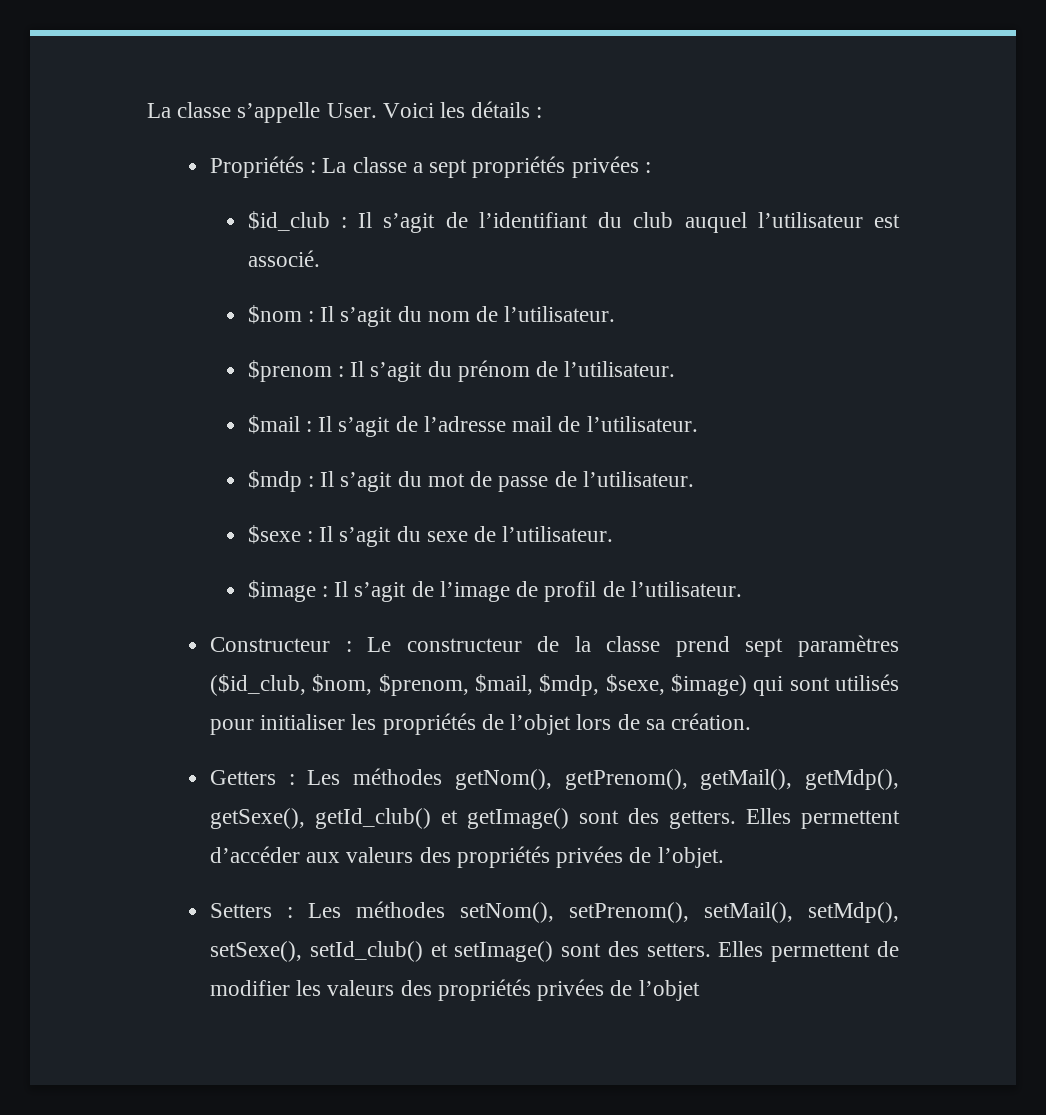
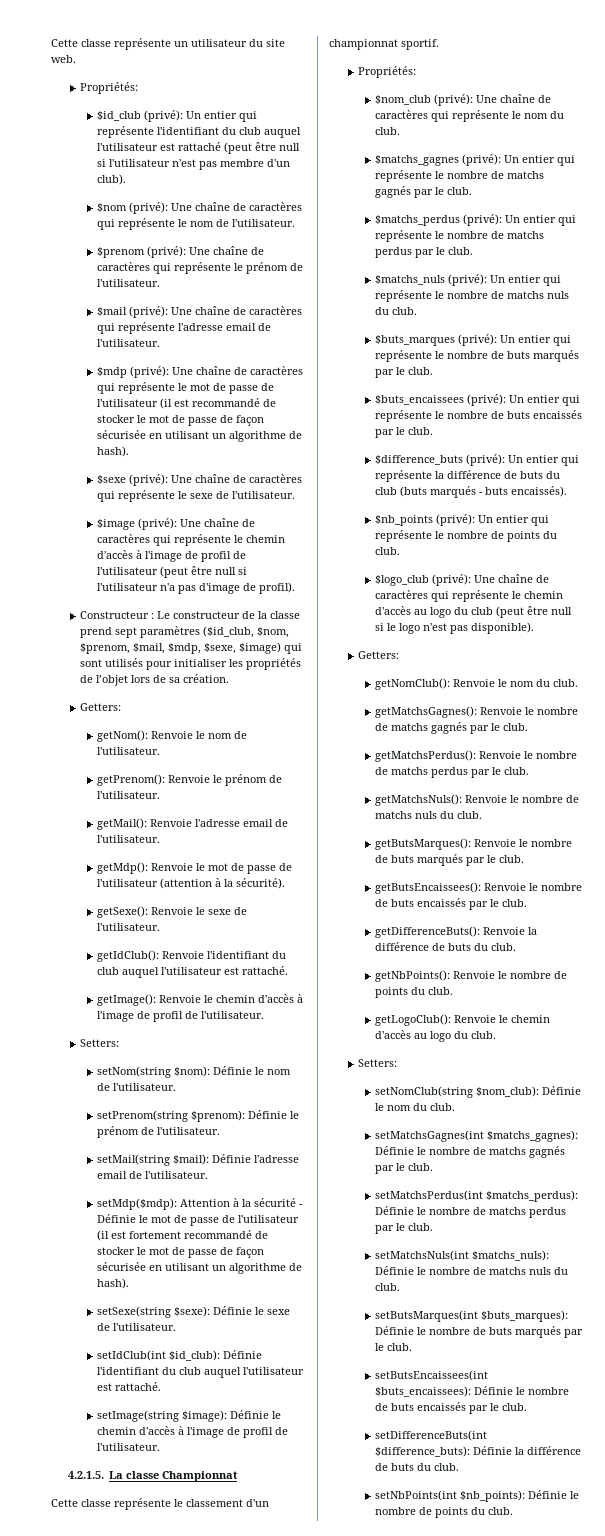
[147,101,543,123] [210,156,651,178] [247,211,900,233] [247,250,320,267] [247,305,616,327] [247,360,676,382] [247,415,698,437] [247,470,694,492] [247,525,614,547] [247,580,742,602] La classe s’appelle User. Voici les détails : // Propriétés : La classe a sept propriétés privées : // $id_club : Il s’agit de l’identifiant du club auquel l’utilisateur est associé. // $nom : Il s’agit du nom de l’utilisateur. // $prenom : Il s’agit du prénom de l’utilisateur. // $mail : Il s’agit de l’adresse mail de l’utilisateur. // $mdp : Il s’agit du mot de passe de l’utilisateur. // $sexe : Il s’agit du sexe de l’utilisateur. // $image : Il s’agit de l’image de profil de l’utilisateur. -> [51,38,285,50] [51,55,76,63] [79,82,138,94] [96,110,257,122] [96,126,301,138] [96,142,300,154] [96,159,290,170] [96,174,126,185] [96,202,302,214] [96,218,295,230] [96,246,264,258] [96,262,303,274] [96,279,160,287] [96,306,302,318] [96,322,271,334] [96,339,160,347] [96,366,303,378] [96,382,274,394] [96,398,276,409] [96,415,264,426] [96,430,302,442] [96,446,129,457] [96,474,302,486] [96,490,295,502] [96,518,255,530] [96,534,285,546] [96,550,246,562] [96,566,247,578] [96,582,295,594] Cette classe représente un utilisateur du site web. // Propriétés: // $id_club (privé): Un entier qui représente l'identifiant du club auquel l'utilisateur est rattaché (peut être null si l'utilisateur n'est pas membre d'un club). // $nom (privé): Une chaîne de caractères qui représente le nom de l'utilisateur. // $prenom (privé): Une chaîne de caractères qui représente le prénom de l'utilisateur. // $mail (privé): Une chaîne de caractères qui représente l'adresse email de l'utilisateur. // $mdp (privé): Une chaîne de caractères qui représente le mot de passe de l'utilisateur (il est recommandé de stocker le mot de passe de façon sécurisée en utilisant un algorithme de hash). // $sexe (privé): Une chaîne de caractères qui représente le sexe de l'utilisateur. // $image (privé): Une chaîne de caractères qui représente le chemin d'accès à l'image de profil de l'utilisateur (peut être null si l'utilisateur n'a pas d'image de profil).
[210,768,899,790] [210,808,901,829] [210,846,724,868] [210,901,899,923] [210,941,899,962] [210,979,700,1001] Getters : Les méthodes getNom(), getPrenom(), getMail(), getMdp(), getSexe(), getId_club() et getImage() sont des getters. Elles permettent d’accéder aux valeurs des propriétés privées de l’objet. // Setters : Les méthodes setNom(), setPrenom(), setMail(), setMdp(), setSexe(), setId_club() et setImage() sont des setters. Elles permettent de modifier les valeurs des propriétés privées de l’objet -> [79,703,121,711] [96,730,247,742] [96,747,160,755] [96,774,282,786] [96,791,160,799] [96,818,288,830] [96,835,160,843] [96,862,292,874] [96,878,285,889] [96,906,247,918] [96,923,160,931] [96,950,286,962] [96,966,288,978] [96,994,303,1006] [96,1011,264,1022] [79,1039,119,1047] [96,1066,291,1078] [96,1083,176,1091] [96,1110,299,1122] [96,1126,220,1138] [96,1154,299,1166] [96,1171,208,1179] [96,1198,303,1210] [96,1214,299,1226] [96,1230,268,1241] [96,1247,264,1258] [96,1262,302,1274] [96,1278,129,1289] [96,1306,290,1318] [96,1323,176,1331] [96,1350,262,1361] [96,1367,304,1378] [96,1382,161,1391] [96,1410,281,1422] [96,1426,288,1438] [96,1443,160,1451] [67,1471,239,1482] [51,1498,269,1510] [329,39,439,50] [357,66,416,78] [374,94,551,106] [374,110,564,122] [374,127,400,135] [374,154,575,166] [374,170,544,182] [374,186,472,198] [374,214,576,226] [374,230,544,242] [374,247,473,258] [374,274,561,286] [374,290,569,302] [374,307,417,315] [374,334,571,346] [374,350,579,362] [374,367,433,378] [374,394,580,406] [374,410,582,422] [374,427,433,438] [374,454,579,466] [374,470,560,482] [374,486,567,498] [374,514,549,526] [374,530,557,542] [374,547,400,555] [374,574,549,586] [374,590,563,602] [374,606,572,618] [374,622,534,634] [357,651,399,659] [374,678,578,690] [374,706,578,718] [374,722,528,734] [374,750,577,762] [374,767,529,778] [374,794,579,806] [374,811,482,819] [374,838,572,850] [374,854,524,866] [374,882,582,894] [374,898,527,910] [374,926,537,938] [374,942,516,951] [374,970,567,982] [374,987,453,998] [374,1014,550,1026] [374,1030,496,1042] [357,1059,397,1067] [374,1086,581,1098] [374,1103,455,1111] [374,1130,578,1142] [374,1146,565,1158] [374,1163,433,1174] [374,1190,578,1202] [374,1206,566,1218] [374,1223,433,1234] [374,1250,549,1261] [374,1266,568,1275] [374,1283,400,1291] [374,1310,568,1322] [374,1326,583,1338] [374,1343,412,1351] [374,1370,488,1381] [374,1386,569,1397] [374,1402,527,1414] [374,1430,487,1441] [374,1446,581,1457] [374,1463,459,1471] [374,1490,579,1502] [374,1507,513,1518] Getters: // getNom(): Renvoie le nom de l'utilisateur. // getPrenom(): Renvoie le prénom de l'utilisateur. // getMail(): Renvoie l'adresse email de l'utilisateur. // getMdp(): Renvoie le mot de passe de l'utilisateur (attention à la sécurité). // getSexe(): Renvoie le sexe de l'utilisateur. // getIdClub(): Renvoie l'identifiant du club auquel l'utilisateur est rattaché. // getImage(): Renvoie le chemin d'accès à l'image de profil de l'utilisateur. // Setters: // setNom(string $nom): Définie le nom de l'utilisateur. // setPrenom(string $prenom): Définie le prénom de l'utilisateur. // setMail(string $mail): Définie l'adresse email de l'utilisateur. // setMdp($mdp): Attention à la sécurité - Définie le mot de passe de l'utilisateur (il est fortement recommandé de stocker le mot de passe de façon sécurisée en utilisant un algorithme de hash). // setSexe(string $sexe): Définie le sexe de l'utilisateur. // setIdClub(int $id_club): Définie l'identifiant du club auquel l'utilisateur est rattaché. // setImage(string $image): Définie le chemin d'accès à l'image de profil de l'utilisateur. // 4.2.1.5. La classe Championnat // Cette classe représente le classement d'un championnat sportif. // Propriétés: // $nom_club (privé): Une chaîne de caractères qui représente le nom du club. // $matchs_gagnes (privé): Un entier qui représente le nombre de matchs gagnés par le club. // $matchs_perdus (privé): Un entier qui représente le nombre de matchs perdus par le club. // $matchs_nuls (privé): Un entier qui représente le nombre de matchs nuls du club. // $buts_marques (privé): Un entier qui représente le nombre de buts marqués par le club. // $buts_encaissees (privé): Un entier qui représente le nombre de buts encaissés par le club. // $difference_buts (privé): Un entier qui représente la différence de buts du club (buts marqués - buts encaissés). // $nb_points (privé): Un entier qui représente le nombre de points du club. // $logo_club (privé): Une chaîne de caractères qui représente le chemin d'accès au logo du club (peut être null si le logo n'est pas disponible). // Getters: // getNomClub(): Renvoie le nom du club. // getMatchsGagnes(): Renvoie le nombre de matchs gagnés par le club. // getMatchsPerdus(): Renvoie le nombre de matchs perdus par le club. // getMatchsNuls(): Renvoie le nombre de matchs nuls du club. // getButsMarques(): Renvoie le nombre de buts marqués par le club. // getButsEncaissees(): Renvoie le nombre de buts encaissés par le club. // getDifferenceButs(): Renvoie la différence de buts du club. // getNbPoints(): Renvoie le nombre de points du club. // getLogoClub(): Renvoie le chemin d'accès au logo du club. // Setters: // setNomClub(string $nom_club): Définie le nom du club. // setMatchsGagnes(int $matchs_gagnes): Définie le nombre de matchs gagnés par le club. // setMatchsPerdus(int $matchs_perdus): Définie le nombre de matchs perdus par le club. // setMatchsNuls(int $matchs_nuls): Définie le nombre de matchs nuls du club. // setButsMarques(int $buts_marques): Définie le nombre de buts marqués par le club. // setButsEncaissees(int $buts_encaissees): Définie le nombre de buts encaissés par le club. // setDifferenceButs(int $difference_buts): Définie la différence de buts du club. // setNbPoints(int $nb_points): Définie le nombre de points du club.

